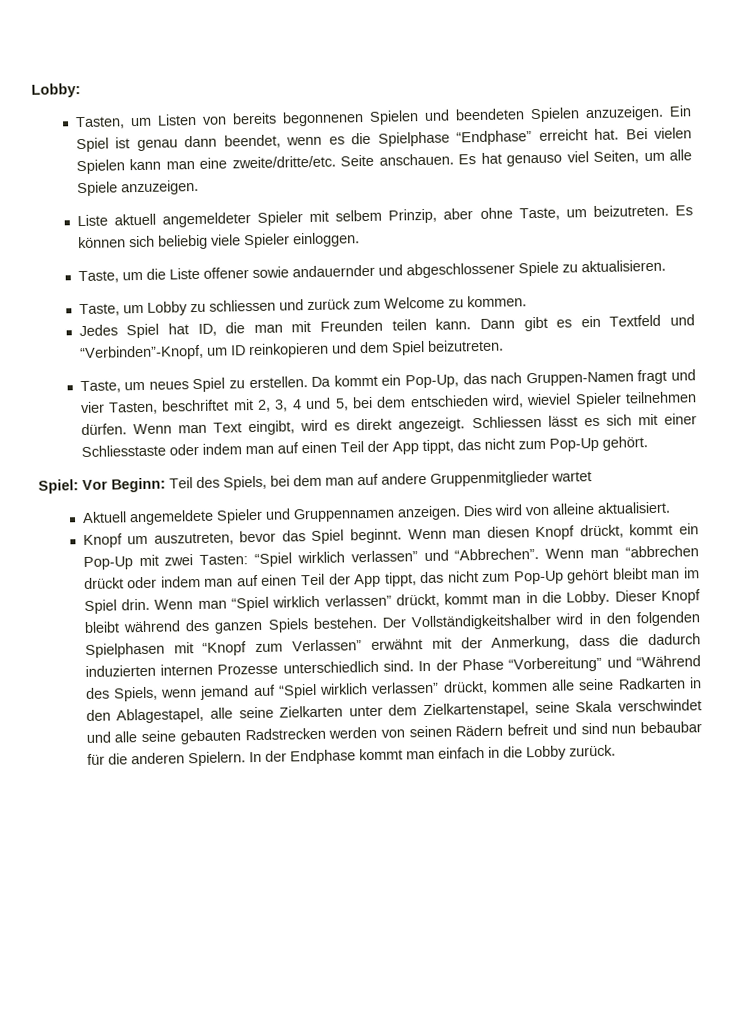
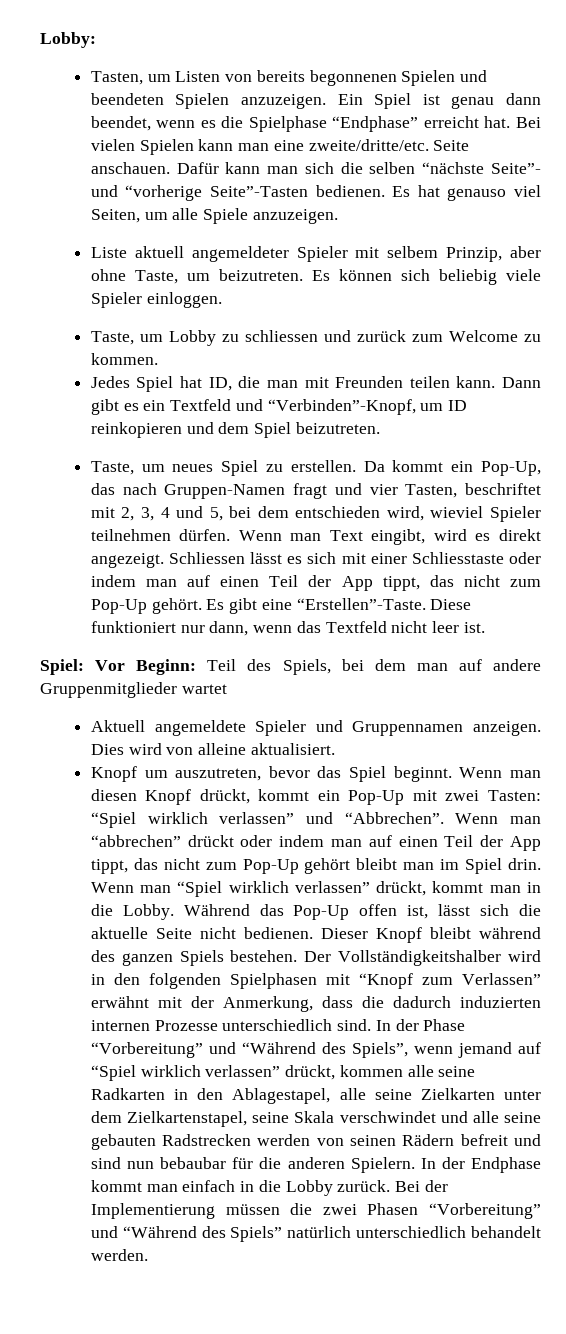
(454, 159) none -> [176,162,541,174] [90,185,385,201] Dafür kann man sich die selben “nächste Seite”- und “vorherige Seite”-Tasten bedienen.
[77,259,666,284] // Taste, um die Liste offener sowie andauernder und abgeschlossener Spiele zu aktualisieren. -> (222, 300) none
(648, 443) none -> [206,598,472,614] [90,621,485,636] Es gibt eine “Erstellen”-Taste. Diese funktioniert nur dann, wenn das Textfeld nicht leer ist.
[625,545,699,558] “abbrechen -> [90,835,181,847] “abbrechen”
(611, 598) none -> [183,904,541,920] [90,927,313,939] Während das Pop-Up offen ist, lässt sich die aktuelle Seite nicht bedienen.
[112,686,158,702] Spiels, -> [351,1042,408,1058] Spiels”,
(616, 750) none -> [394,1180,448,1192] [90,1203,541,1219] [90,1226,542,1242] [90,1249,148,1261] Bei der Implementierung müssen die zwei Phasen “Vorbereitung” und “Während des Spiels” natürlich unterschiedlich behandelt werden.

